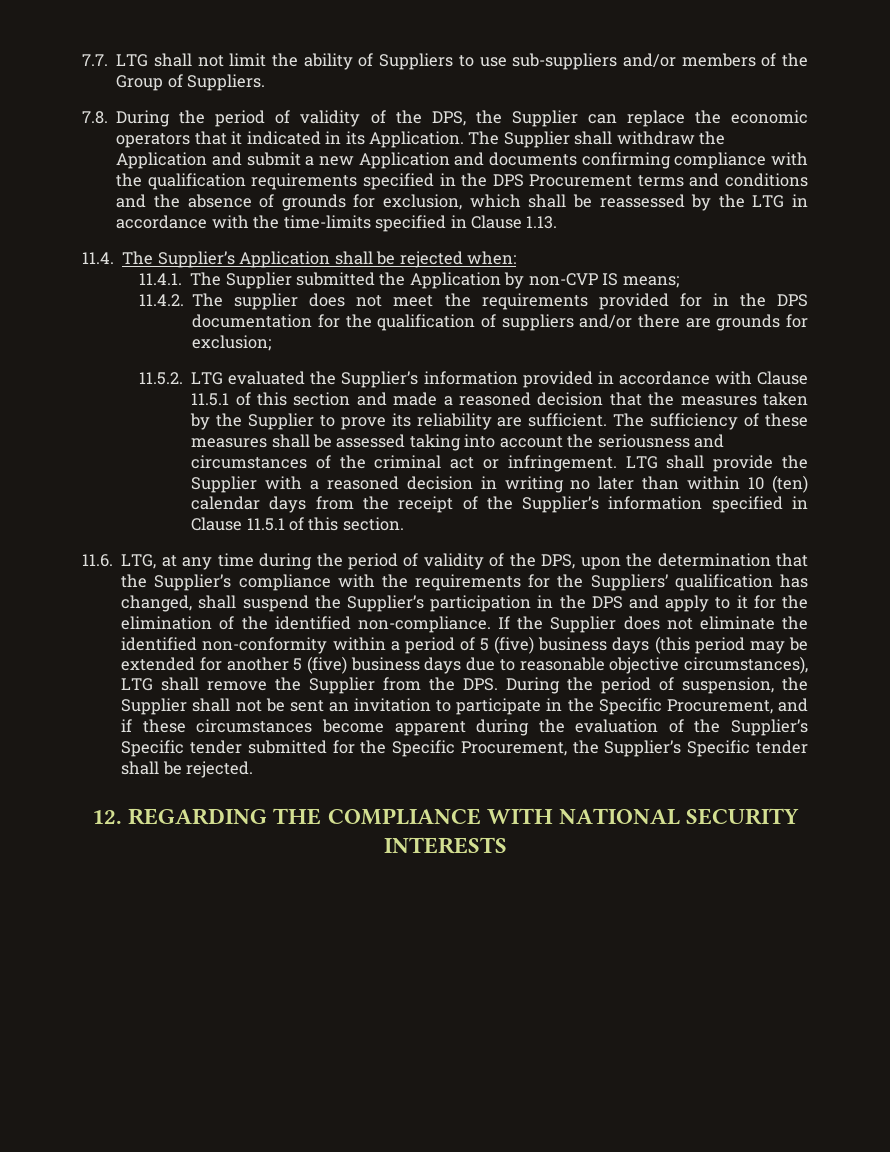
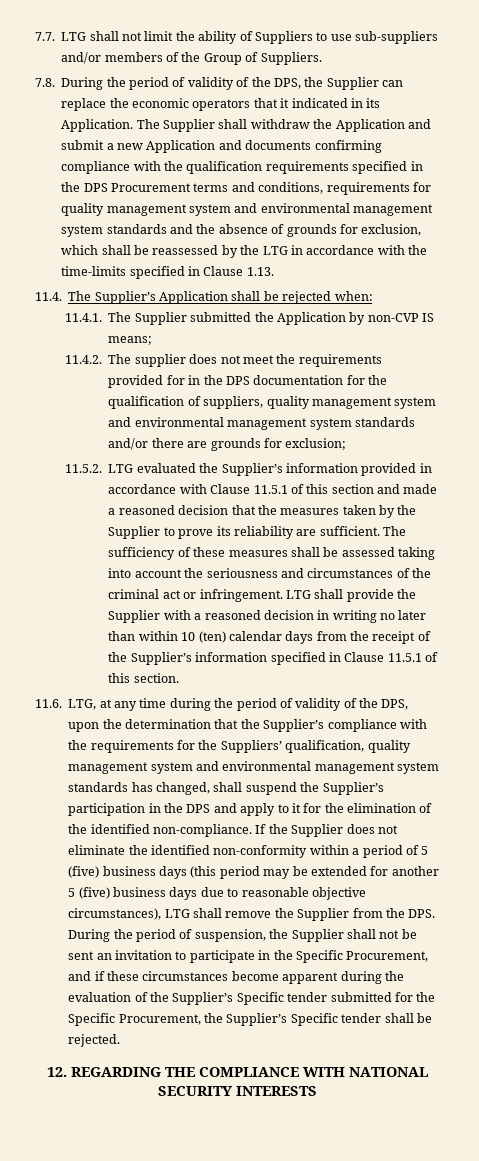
[725,173,808,187] conditions -> [258,182,431,195] [61,203,434,216] [61,224,167,237] conditions, requirements for quality management system and environmental management system standards
[501,314,574,331] suppliers -> [203,396,437,409] [108,417,415,430] suppliers, quality management system and environmental management system standards
[674,574,773,591] qualification -> [285,740,411,753] [68,761,440,774] [68,782,129,792] qualification, quality management system and environmental management system standards

